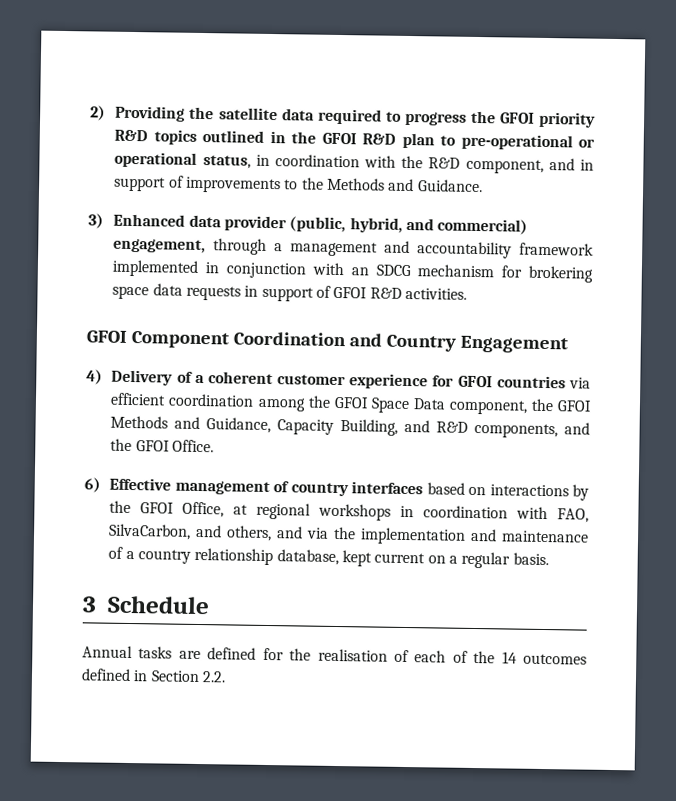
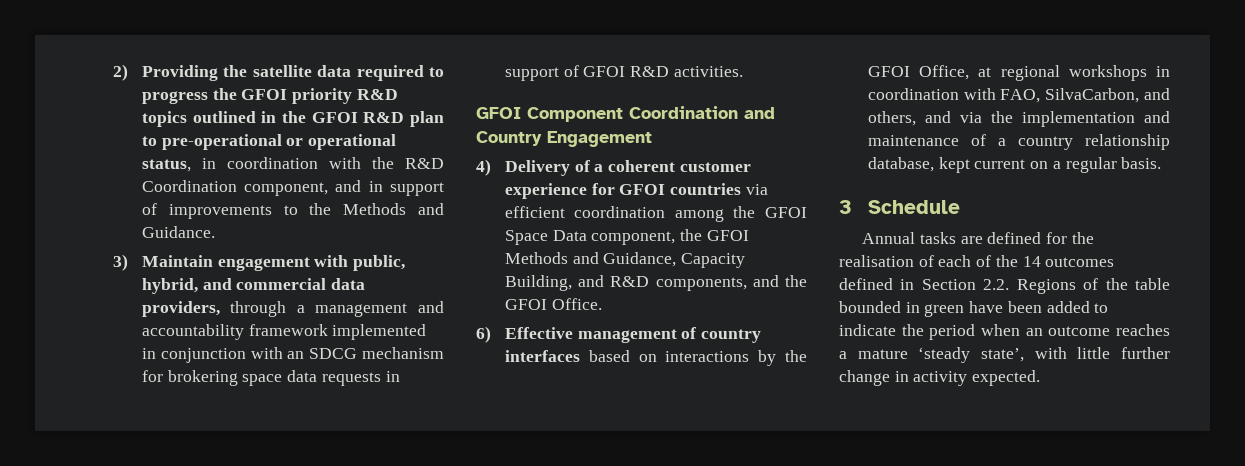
(461, 163) none -> [141,180,237,192] Coordination
[113,213,529,235] [113,238,207,254] Enhanced data provider (public, hybrid, and commercial) engagement, -> [141,255,406,271] [141,278,366,294] [141,301,220,317] Maintain engagement with public, hybrid, and commercial data providers,
(226, 677) none -> [1016,278,1170,294] [839,301,1109,317] [839,324,1170,340] [839,347,1170,363] [839,370,1041,386] Regions of the table bounded in green have been added to indicate the period when an outcome reaches a mature ‘steady state’, with little further change in activity expected.

